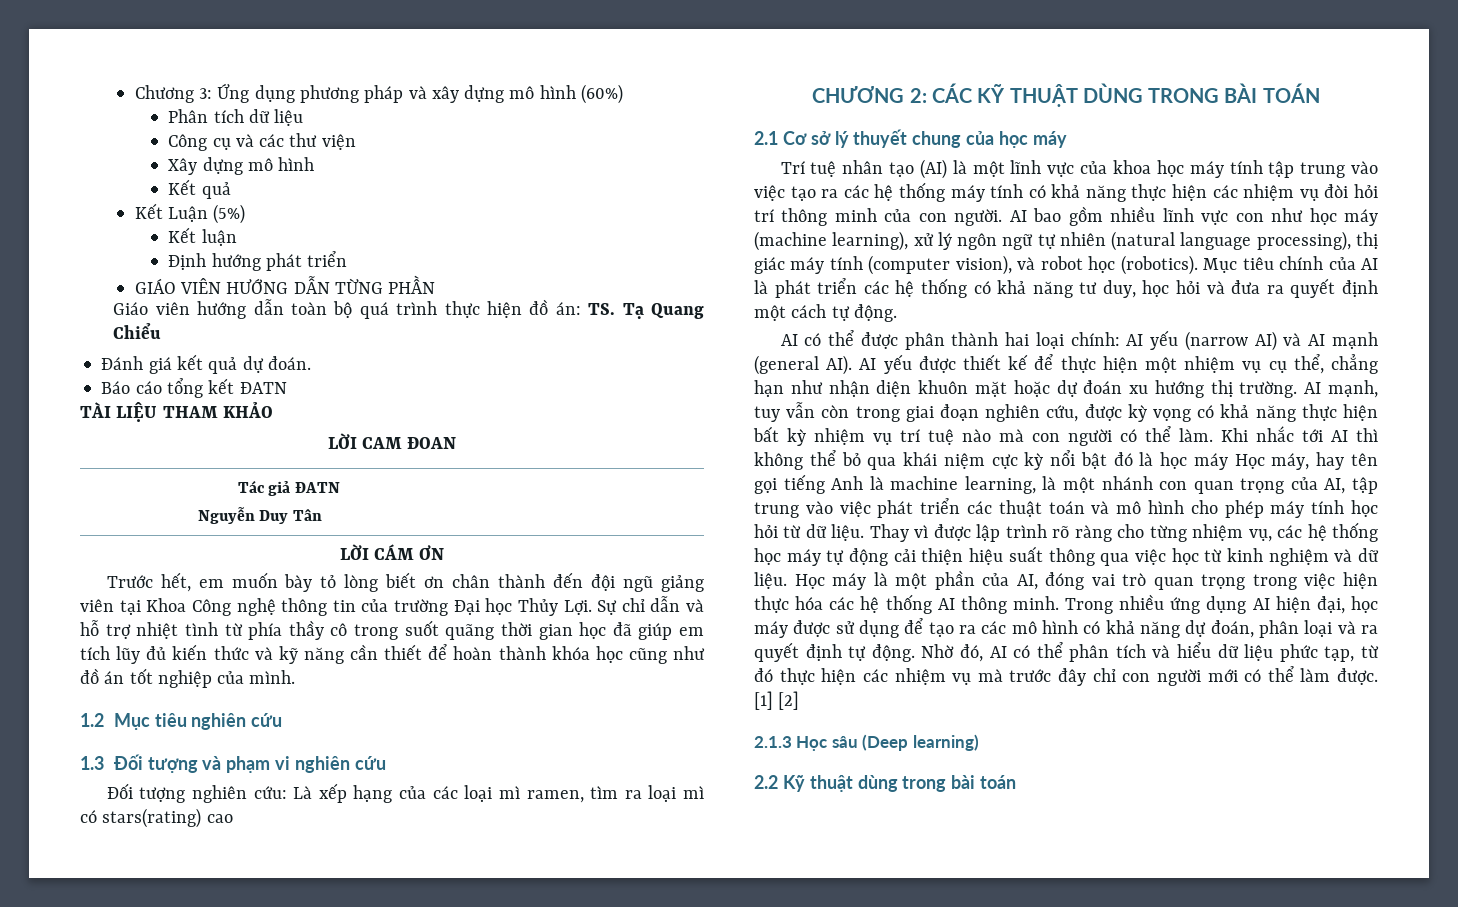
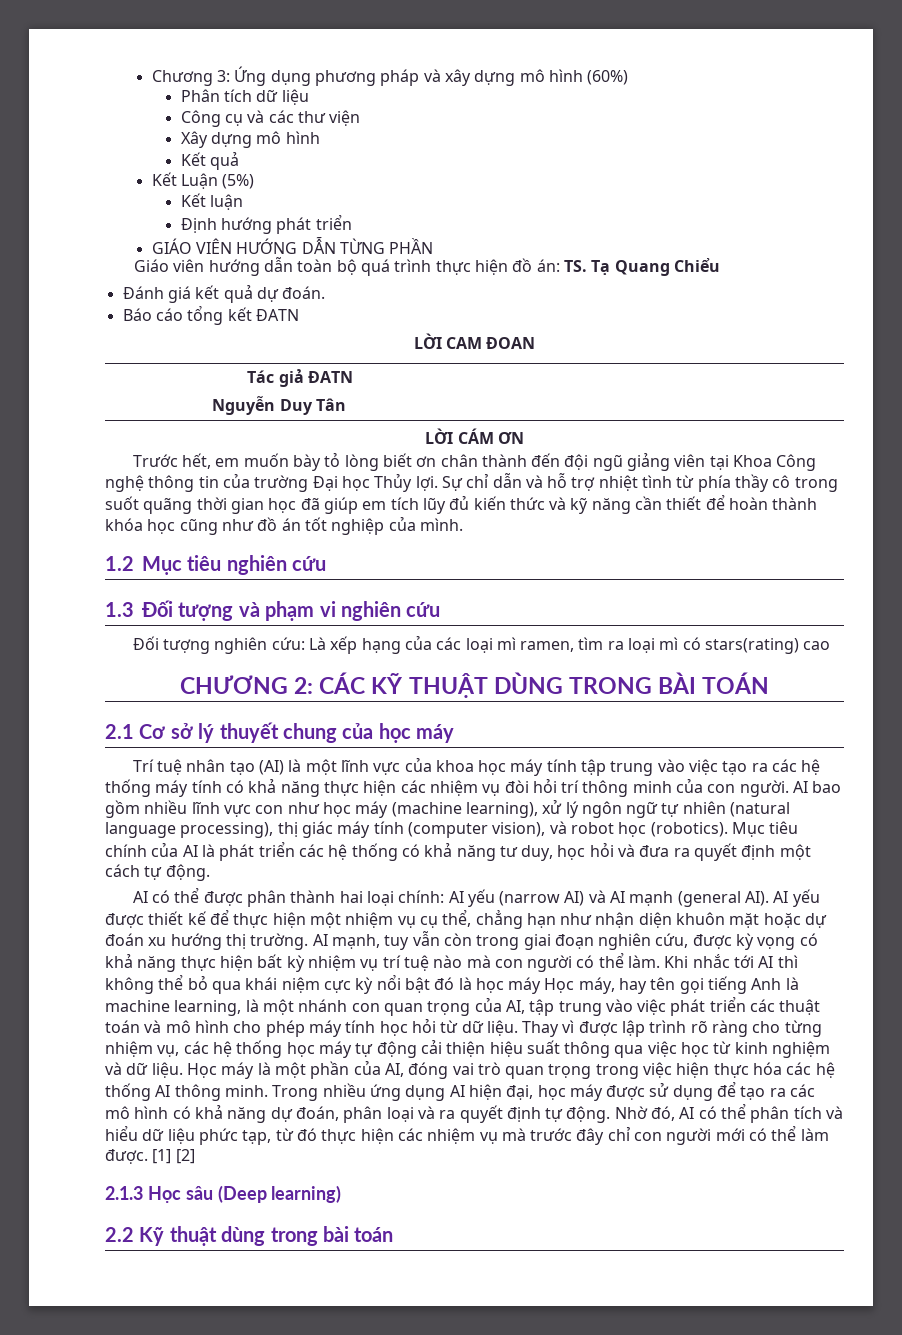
[80,402,273,422] // TÀI LIỆU THAM KHẢO -> (299, 315) none
[563,600,592,615] Lợi. -> [415,476,438,491] lợi.

